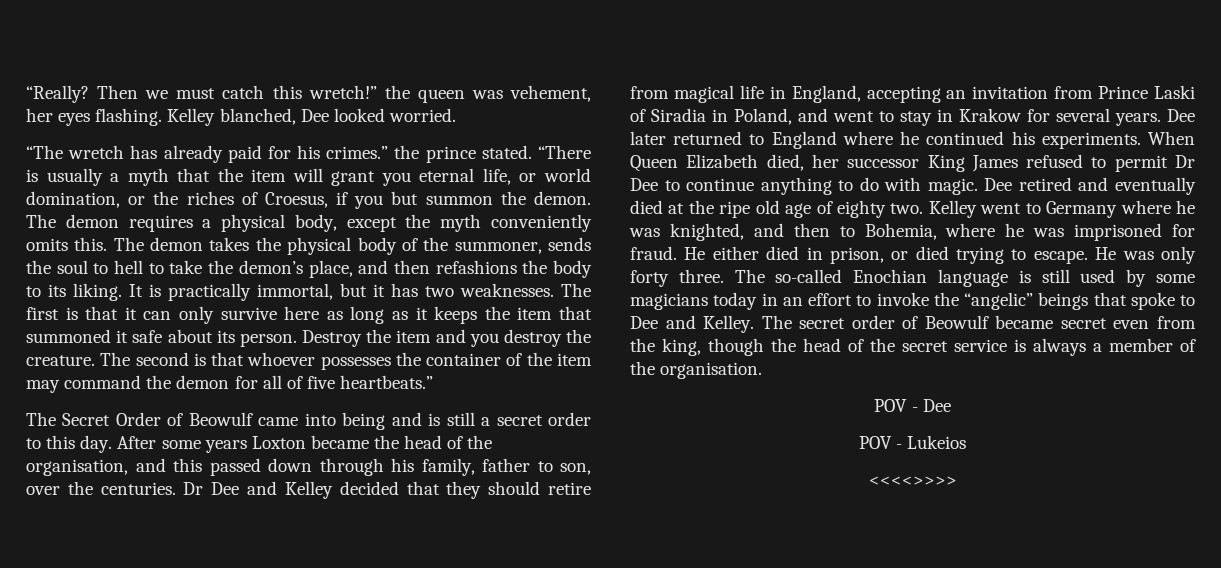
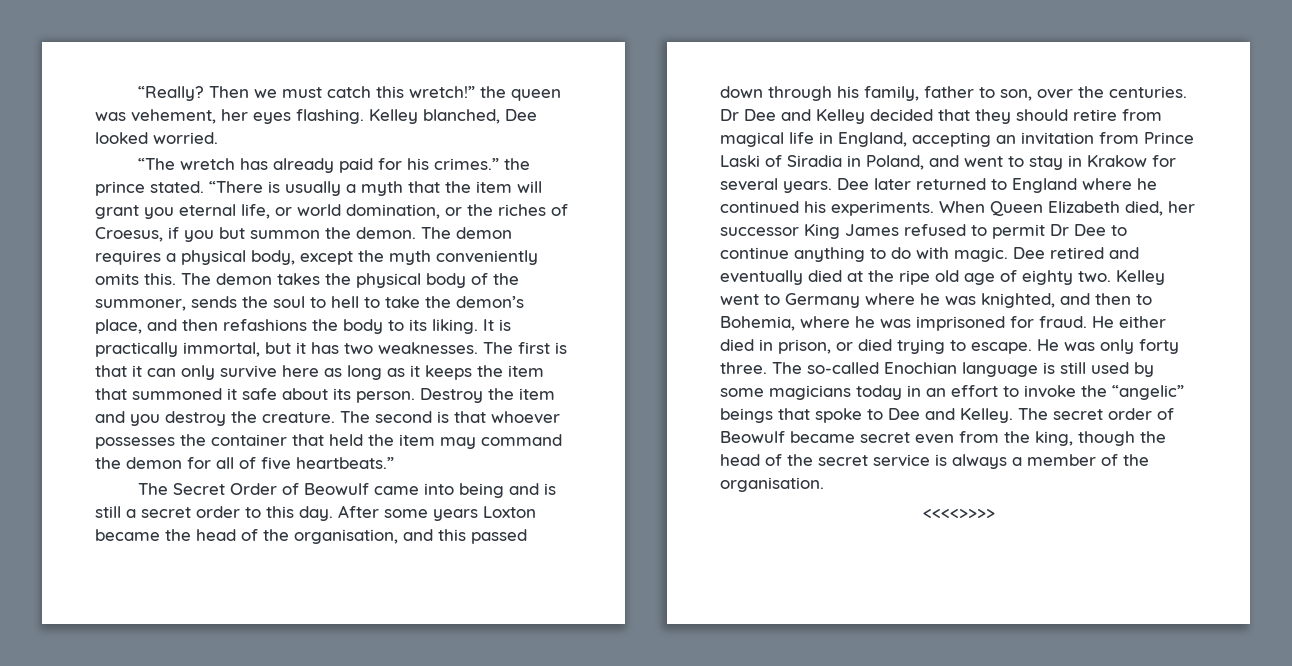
[506,353,523,366] of -> [292,434,363,446] that held
[874,399,951,412] [858,435,967,449] // POV - Dee // POV - Lukeios -> (824, 484) none

